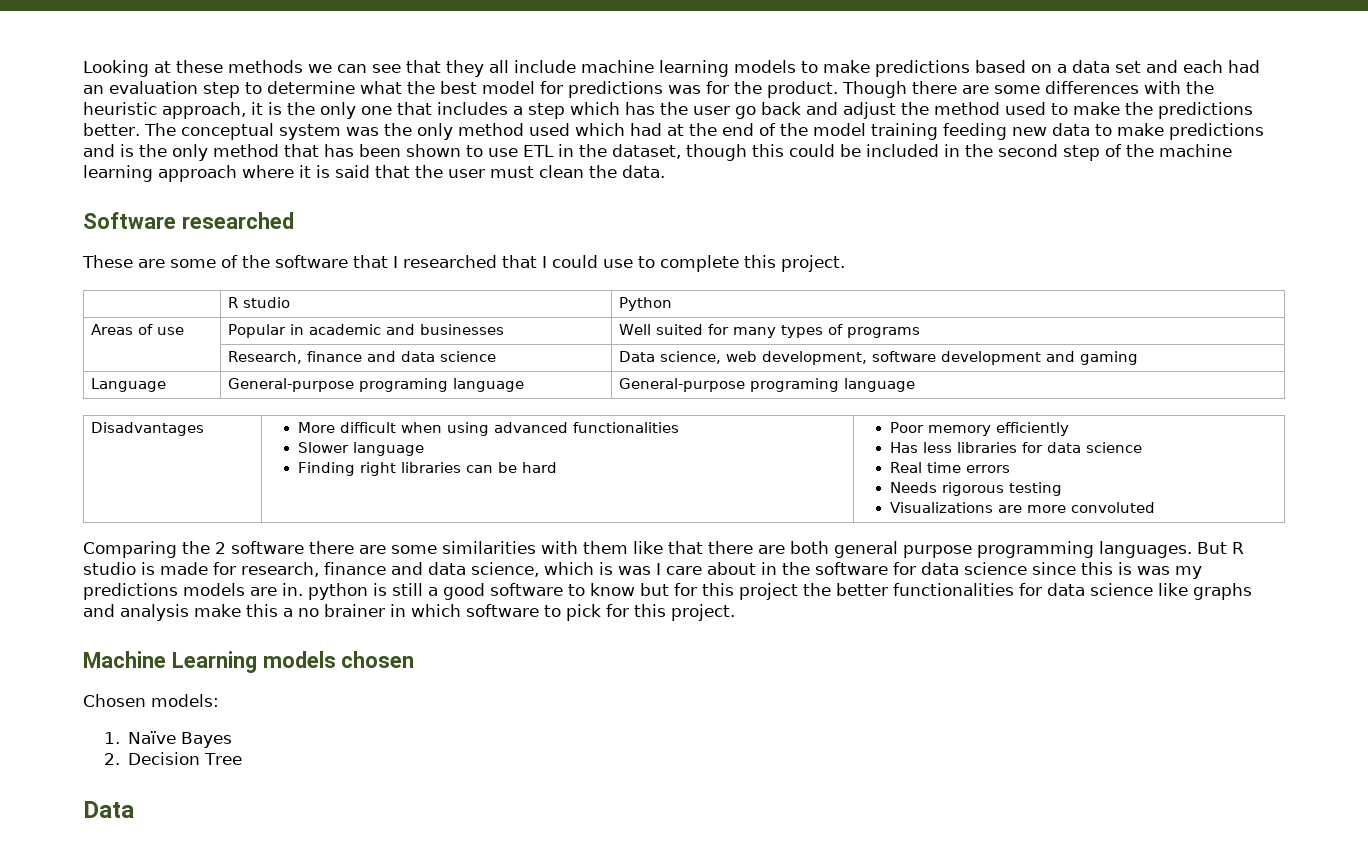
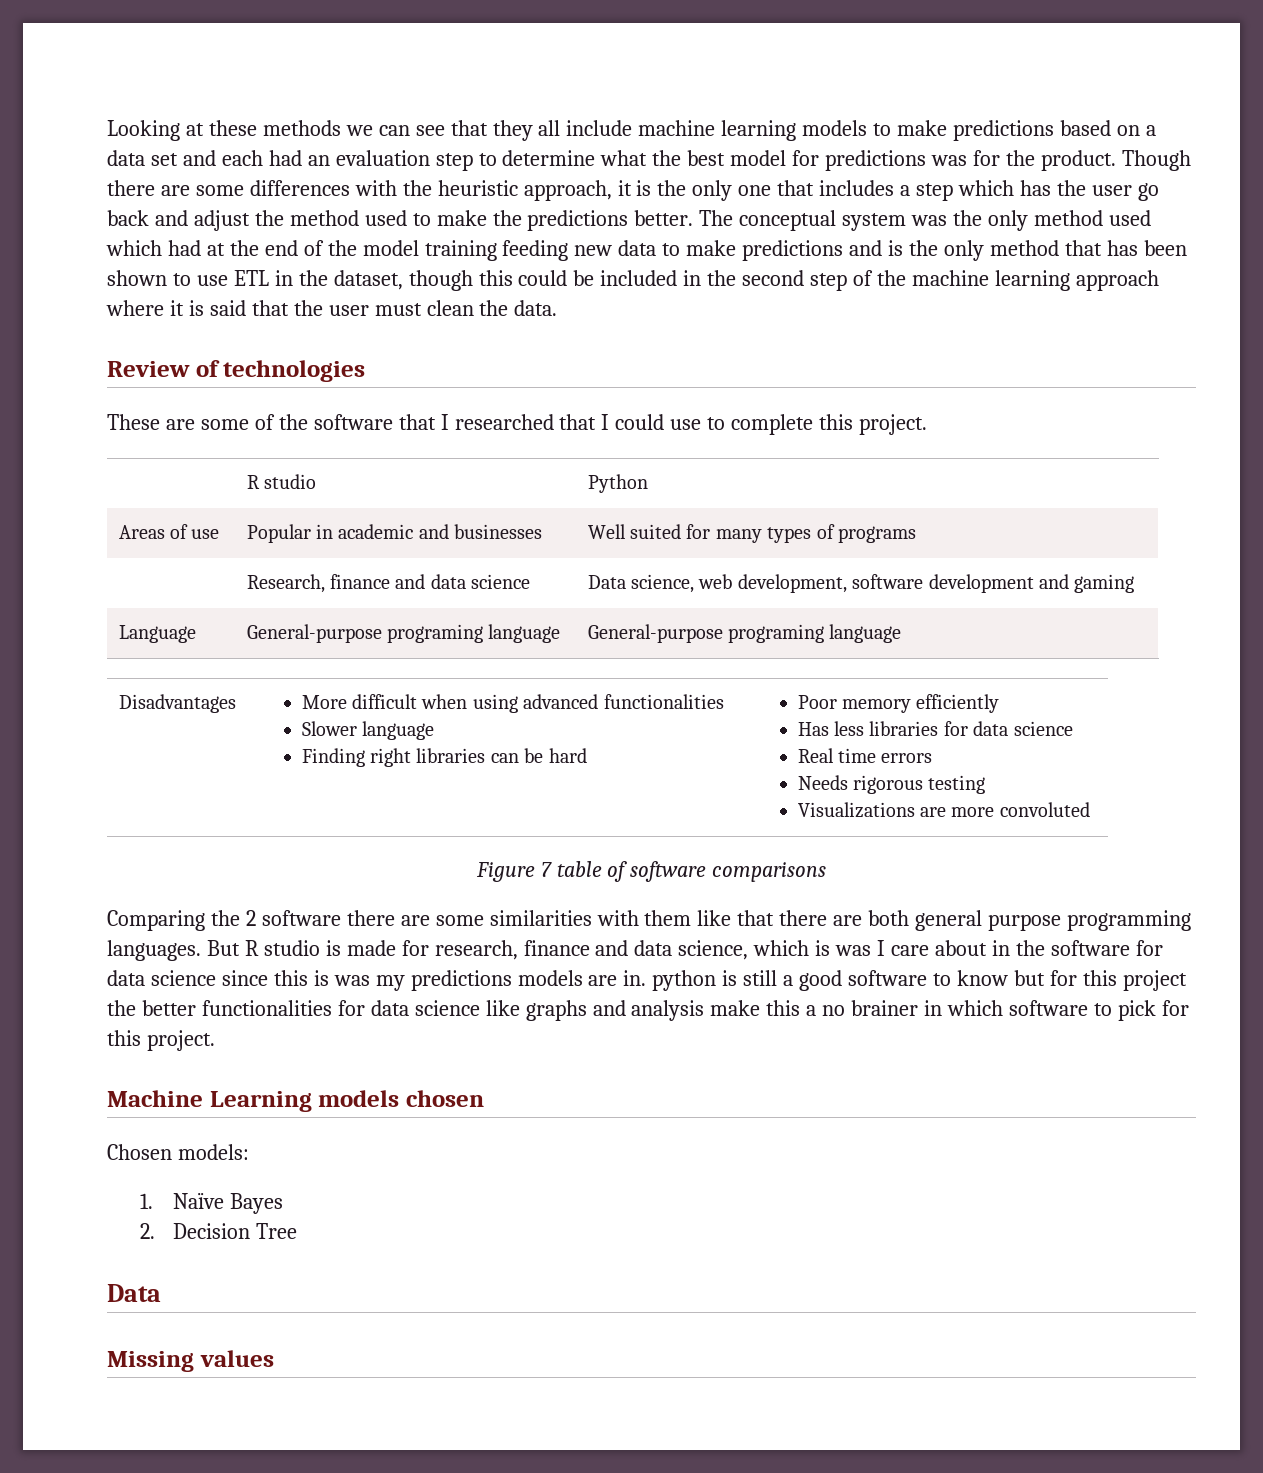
[83,212,294,229] Software researched -> [107,360,366,382] Review of technologies
(1155, 507) none -> [475,861,827,882] // Figure 7 table of software comparisons
(134, 809) none -> [107,1350,274,1372] // Missing values

